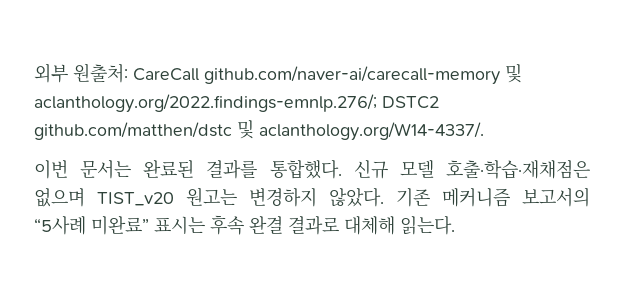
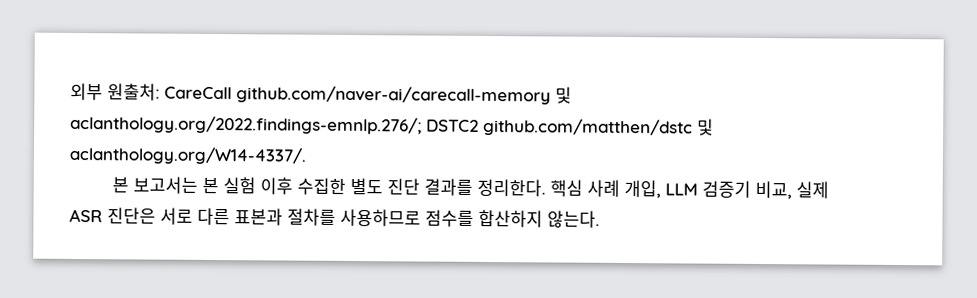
[34,159,590,179] [34,187,590,207] [34,215,455,235] 이번 문서는 완료된 결과를 통합했다. 신규 모델 호출·학습·재채점은 없으며 TIST_v20 원고는 변경하지 않았다. 기존 메커니즘 보고서의 “5사례 미완료” 표시는 후속 완결 결과로 대체해 읽는다. -> [112,176,830,200] [69,207,600,228] 본 보고서는 본 실험 이후 수집한 별도 진단 결과를 정리한다. 핵심 사례 개입, LLM 검증기 비교, 실제 ASR 진단은 서로 다른 표본과 절차를 사용하므로 점수를 합산하지 않는다.

